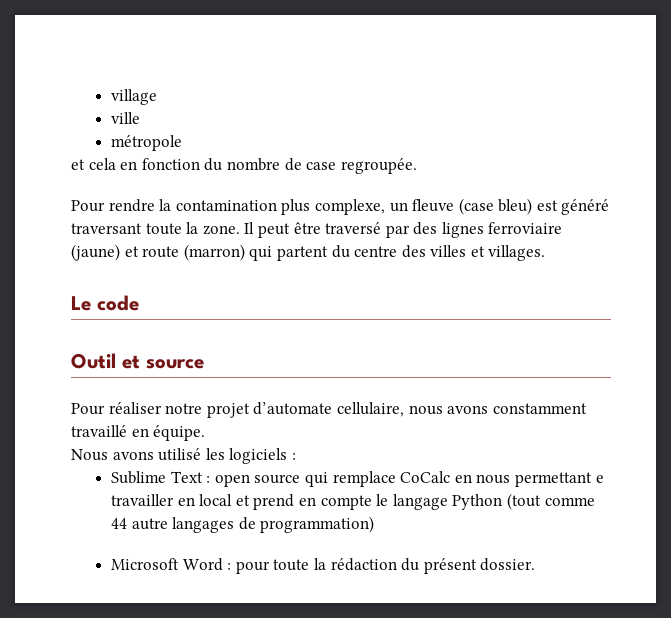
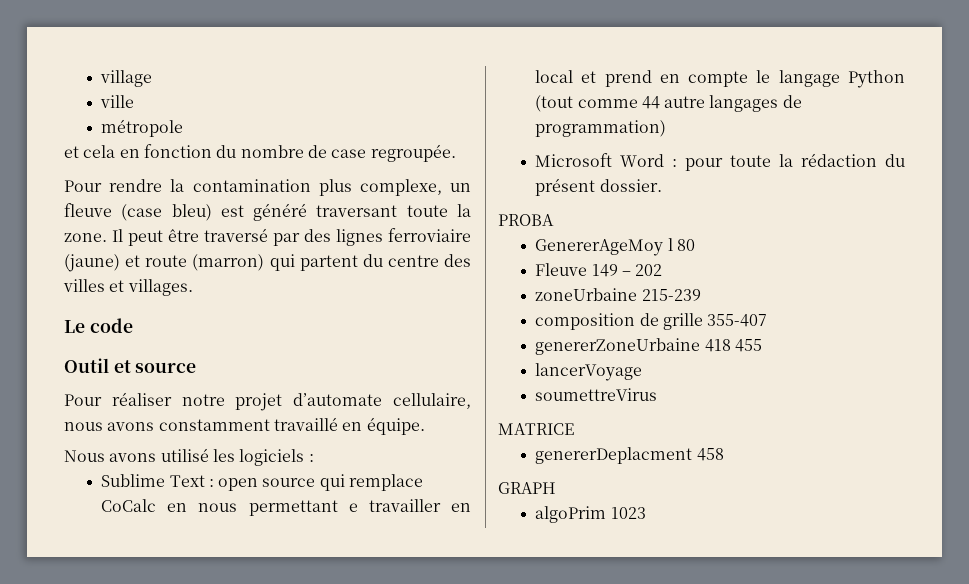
(536, 564) none -> [498,214,554,226] [535,238,695,256] [535,263,663,277] [535,288,701,301] [535,313,768,330] [535,338,762,355] [535,363,643,381] [535,388,658,401] [498,423,574,435] [535,447,724,464] [498,482,556,494] [535,506,646,523] // PROBA // GenererAgeMoy l 80 // Fleuve 149 – 202 // zoneUrbaine 215-239 // composition de grille 355-407 // genererZoneUrbaine 418 455 // lancerVoyage // soumettreVirus // MATRICE // genererDeplacment 458 // GRAPH // algoPrim 1023

